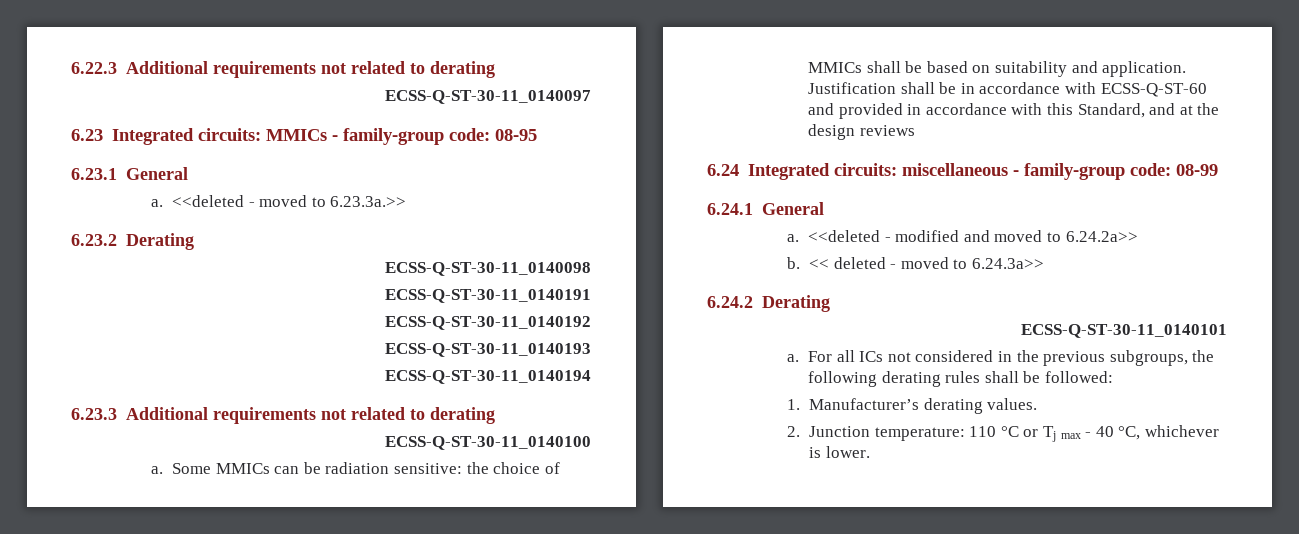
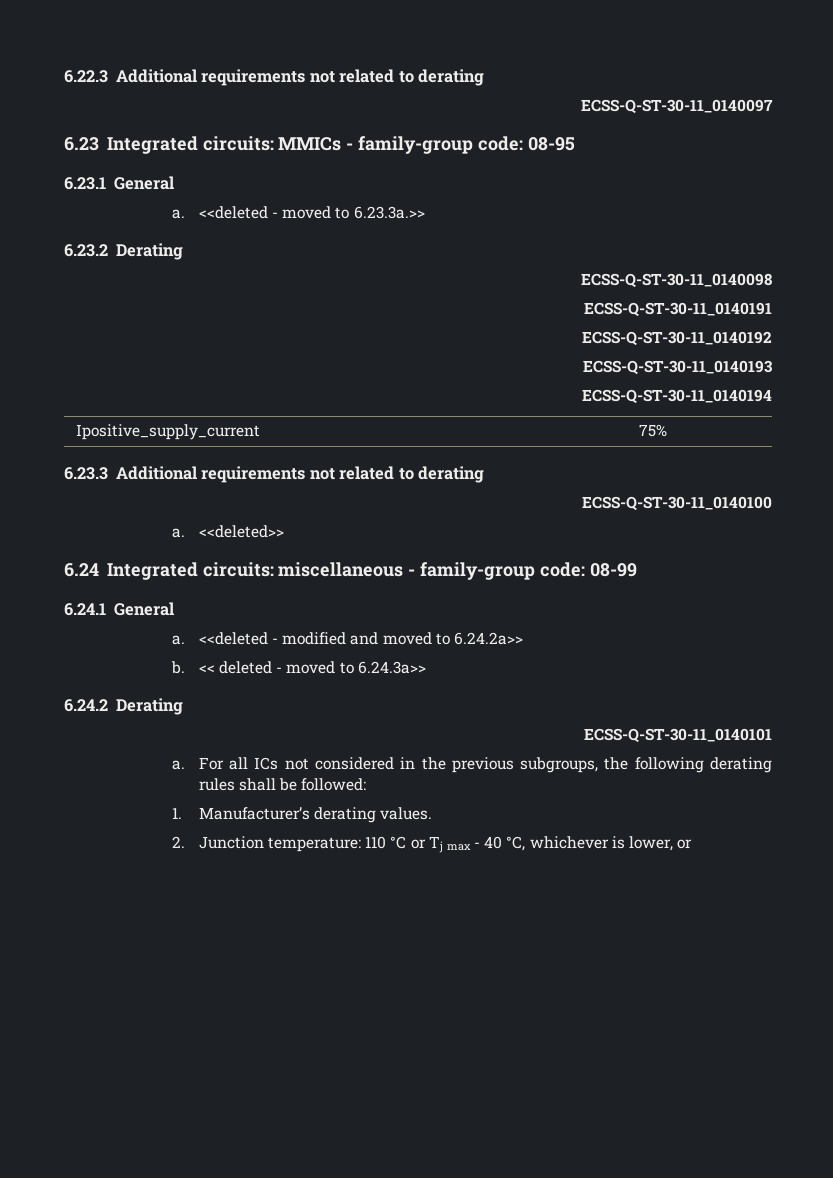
(591, 377) none -> [76,424,261,440] [639,424,668,437] // Ipositive_supply_current | 75%
[171,462,560,474] [807,61,1187,77] [807,82,1207,97] [807,103,1220,119] [807,124,915,140] Some MMICs can be radiation sensitive: the choice of MMICs shall be based on suitability and application. Justification shall be in accordance with ECSS-Q-ST-60 and provided in accordance with this Standard, and at the design reviews -> [198,525,284,538] <<deleted>>
[825,446,870,458] lower. -> [629,836,693,851] lower, or

